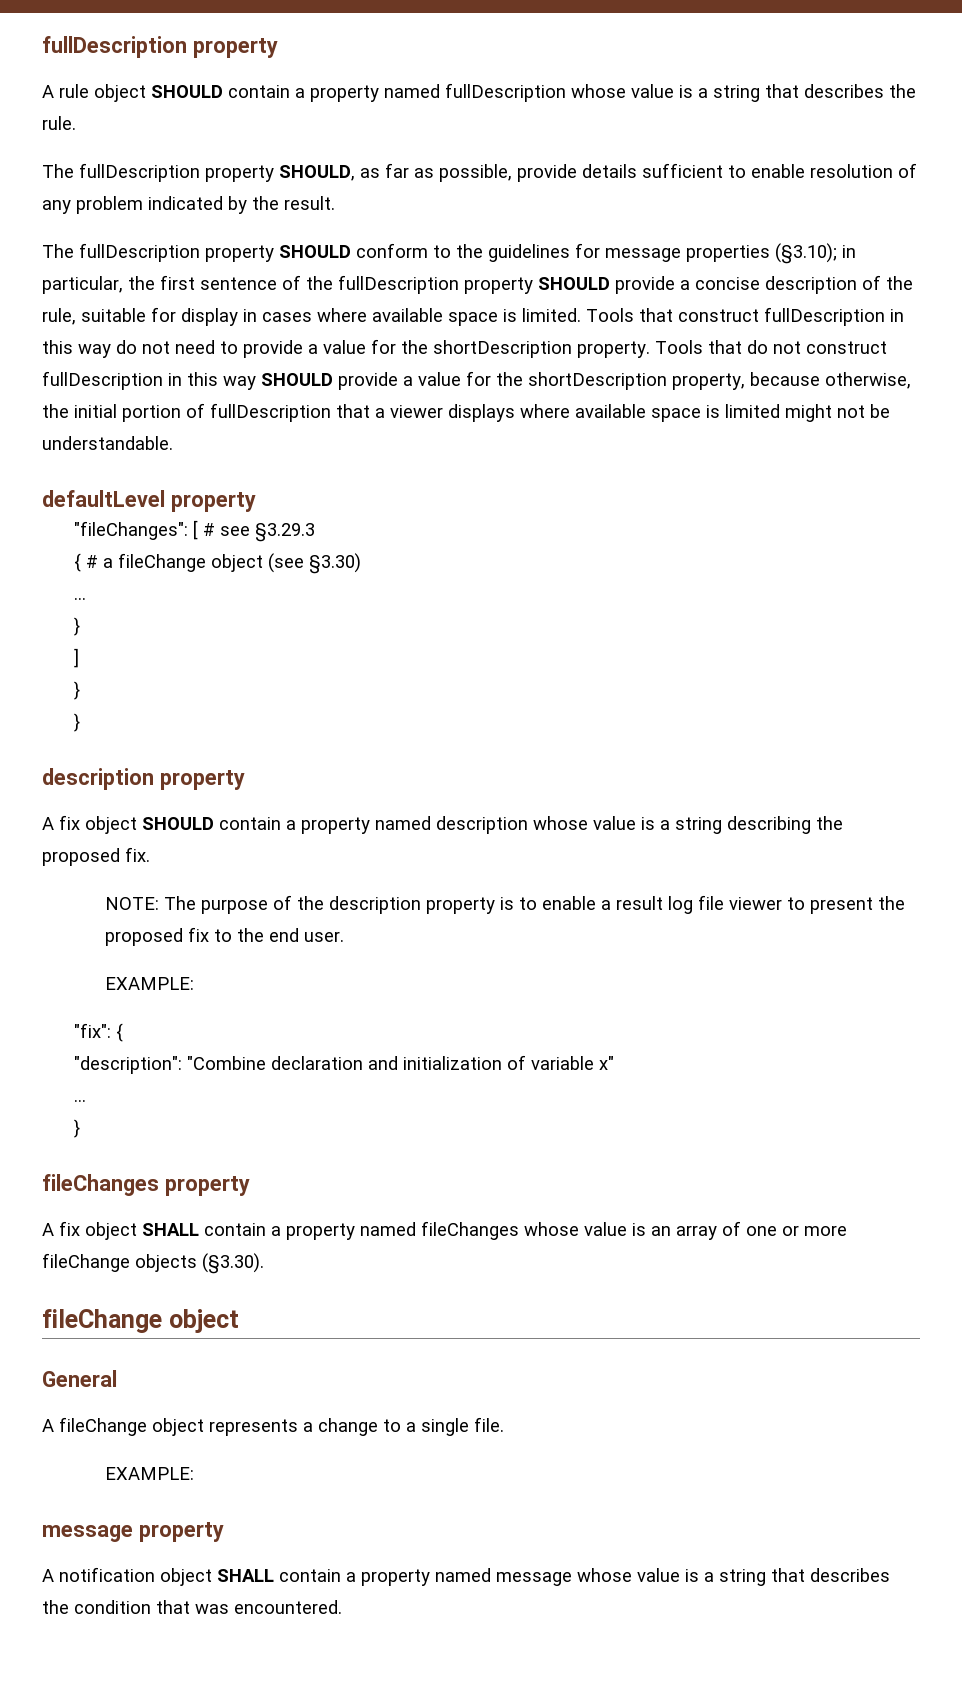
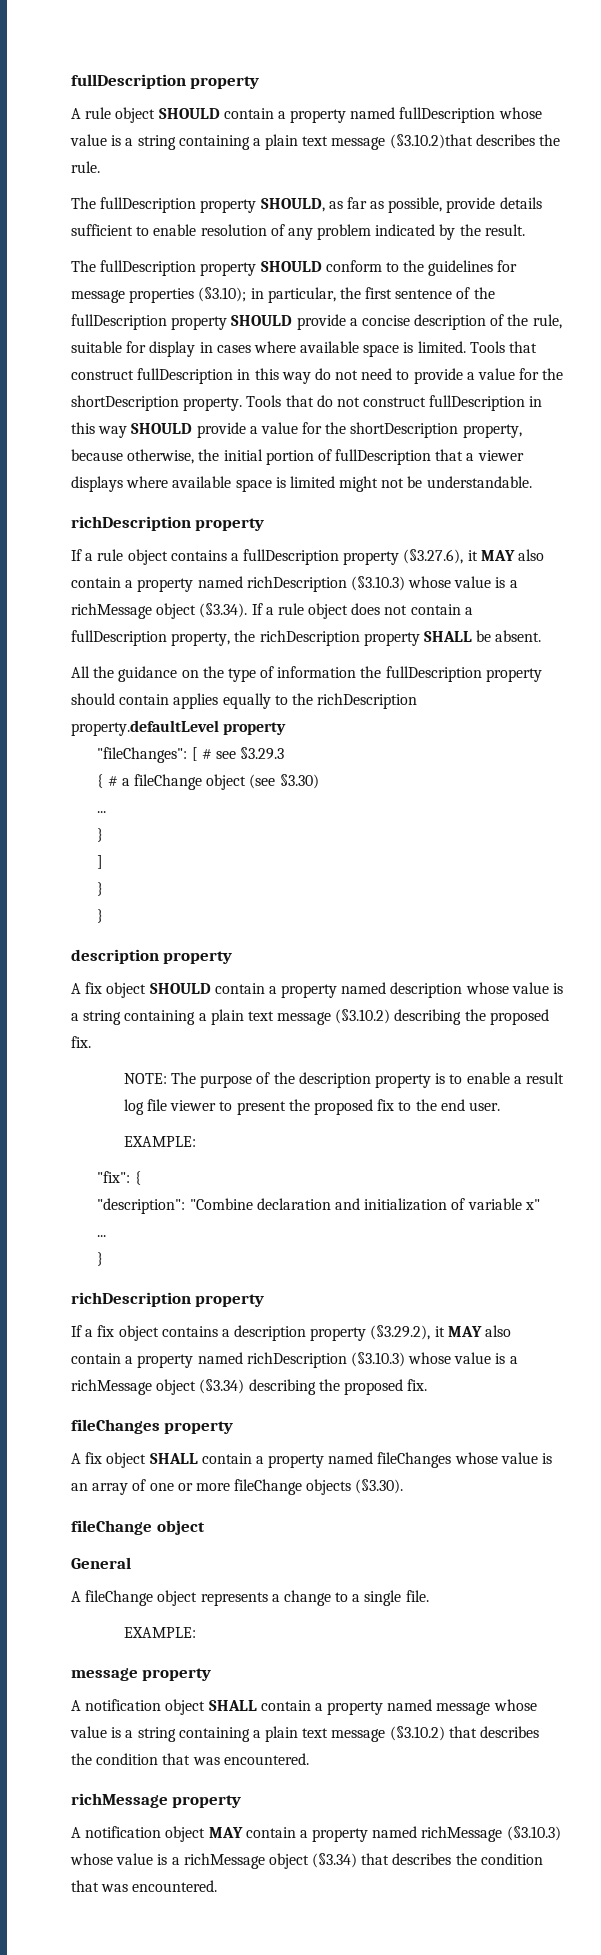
[765,84,799,98] that -> [178,134,473,150] containing a plain text message (§3.10.2)that
[42,490,165,507] defaultLevel -> [71,516,265,531] [71,549,545,565] [71,576,518,592] [71,603,473,619] [71,630,542,646] [71,666,542,682] [71,693,418,709] [71,720,219,736] richDescription property // If a rule object contains a fullDescription property (§3.27.6), it MAY also contain a property named richDescription (§3.10.3) whose value is a richMessage object (§3.34). If a rule object does not contain a fullDescription property, the richDescription property SHALL be absent. // All the guidance on the type of information the fullDescription property should contain applies equally to the richDescription property.defaultLevel
(722, 825) none -> [124,1009,391,1025] containing a plain text message (§3.10.2)
(80, 1128) none -> [71,1292,265,1307] [71,1325,512,1341] [71,1352,518,1368] [71,1379,428,1395] // richDescription property // If a fix object contains a description property (§3.29.2), it MAY also contain a property named richDescription (§3.10.3) whose value is a richMessage object (§3.34) describing the proposed fix.
[771,1568,890,1582] [42,1600,342,1614] that describes the condition that was encountered. -> [178,1726,540,1742] [71,1753,309,1765] [71,1793,242,1808] [71,1826,561,1842] [70,1853,543,1869] [71,1880,218,1892] containing a plain text message (§3.10.2) that describes the condition that was encountered. // richMessage property // A notification object MAY contain a property named richMessage (§3.10.3) whose value is a richMessage object (§3.34) that describes the condition that was encountered.

